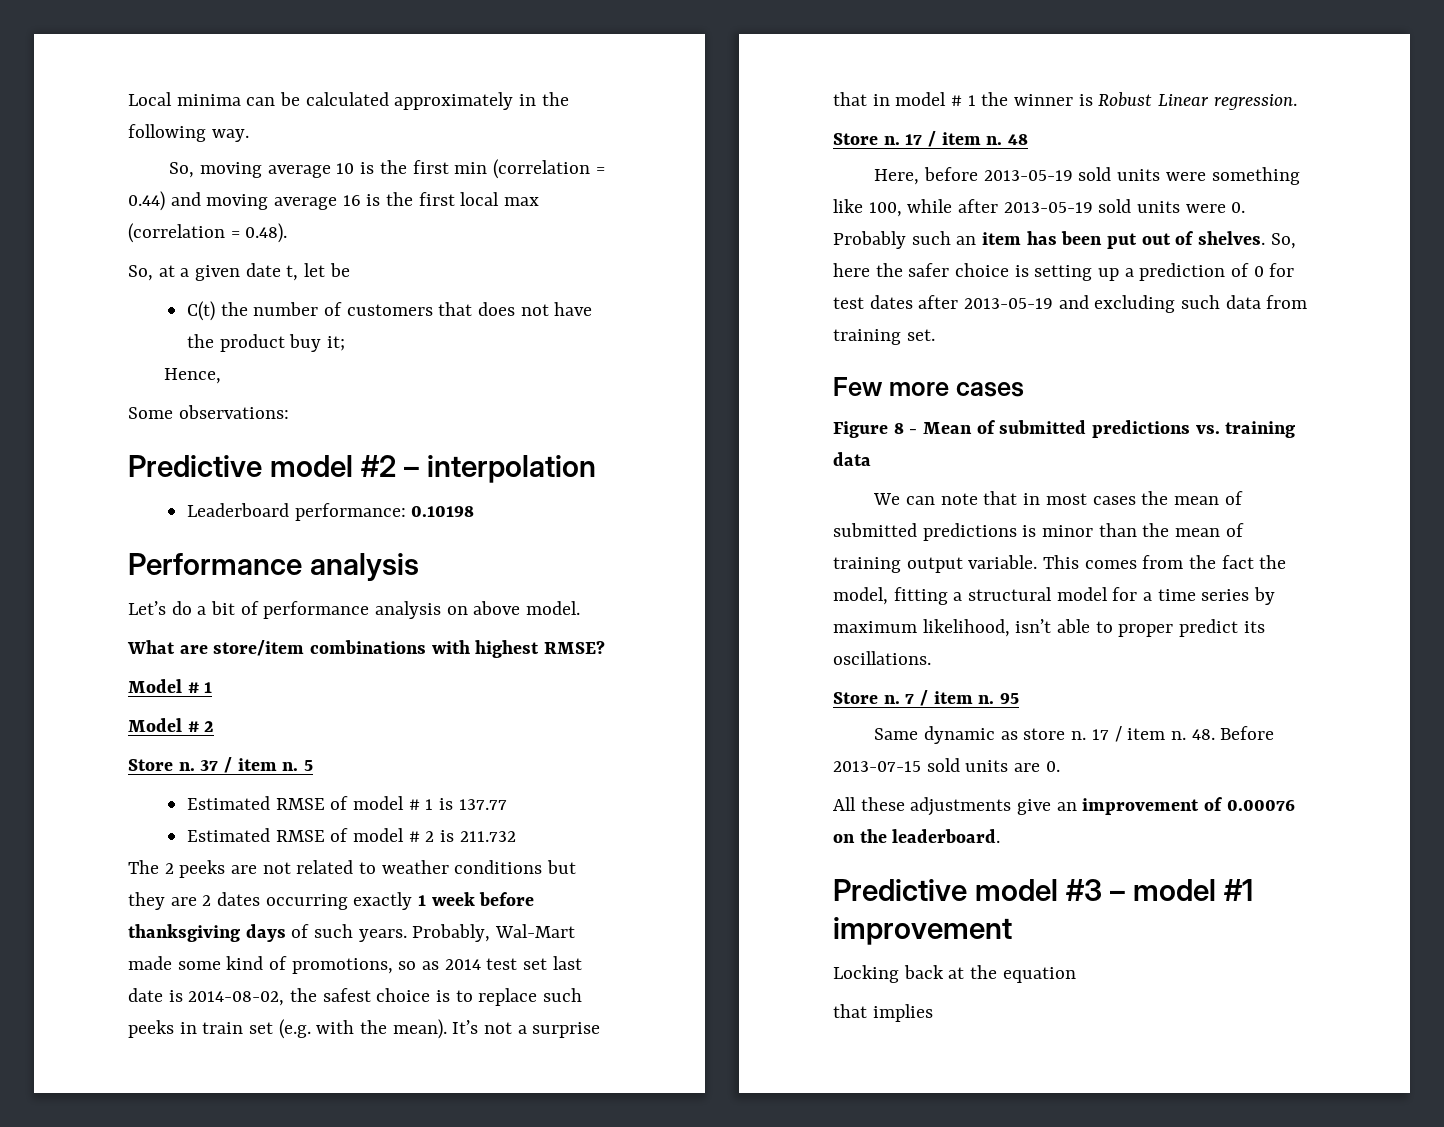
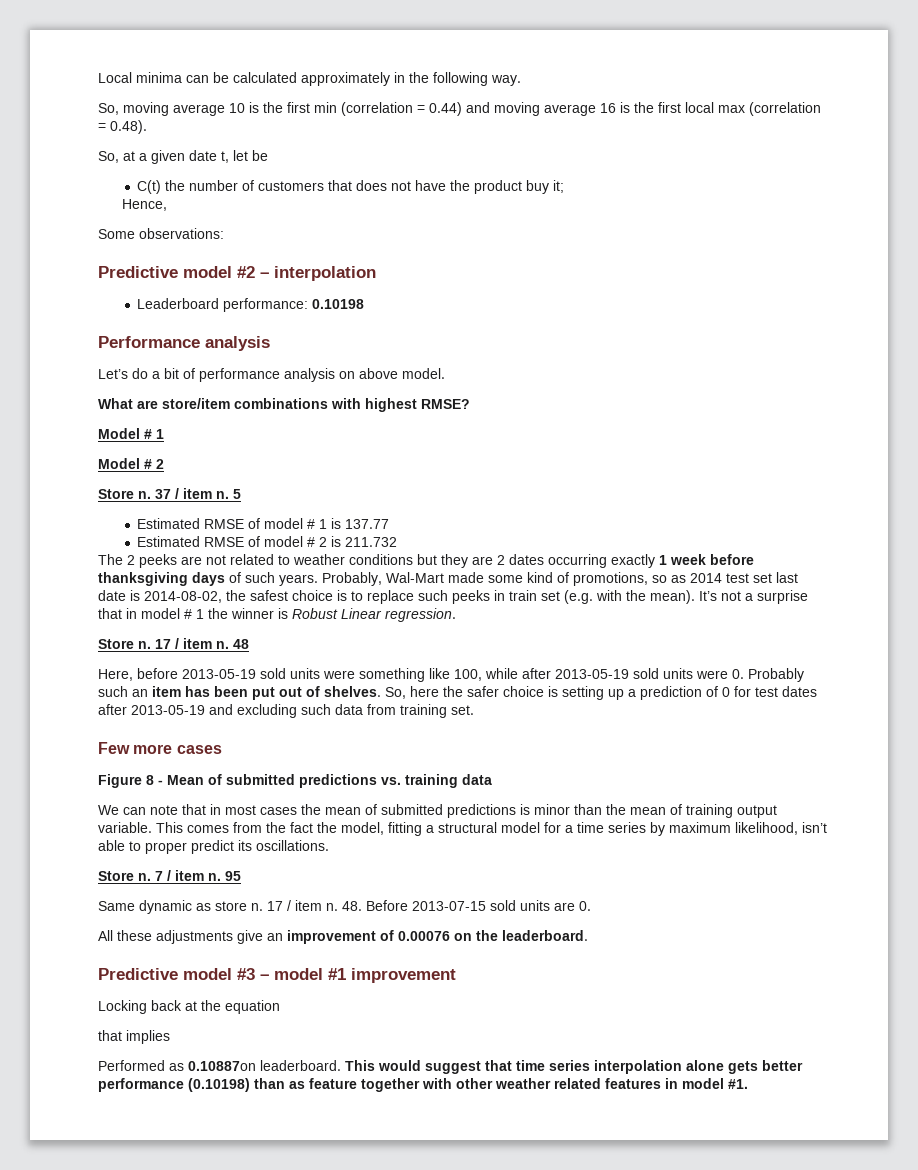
(933, 1013) none -> [98,1060,803,1074] [98,1078,748,1092] // Performed as 0.10887on leaderboard. This would suggest that time series interpolation alone gets better performance (0.10198) than as feature together with other weather related features in model #1.

